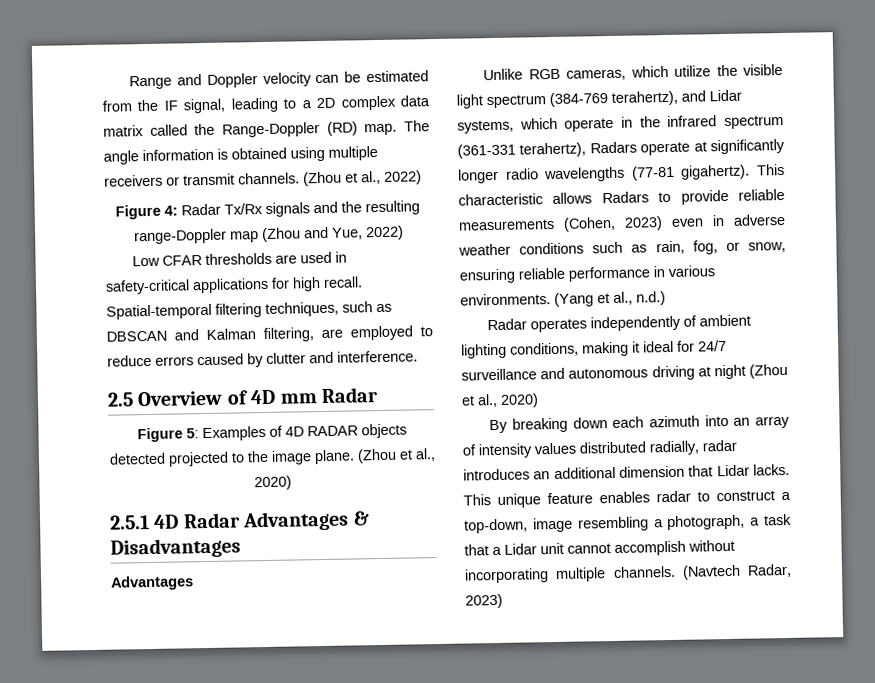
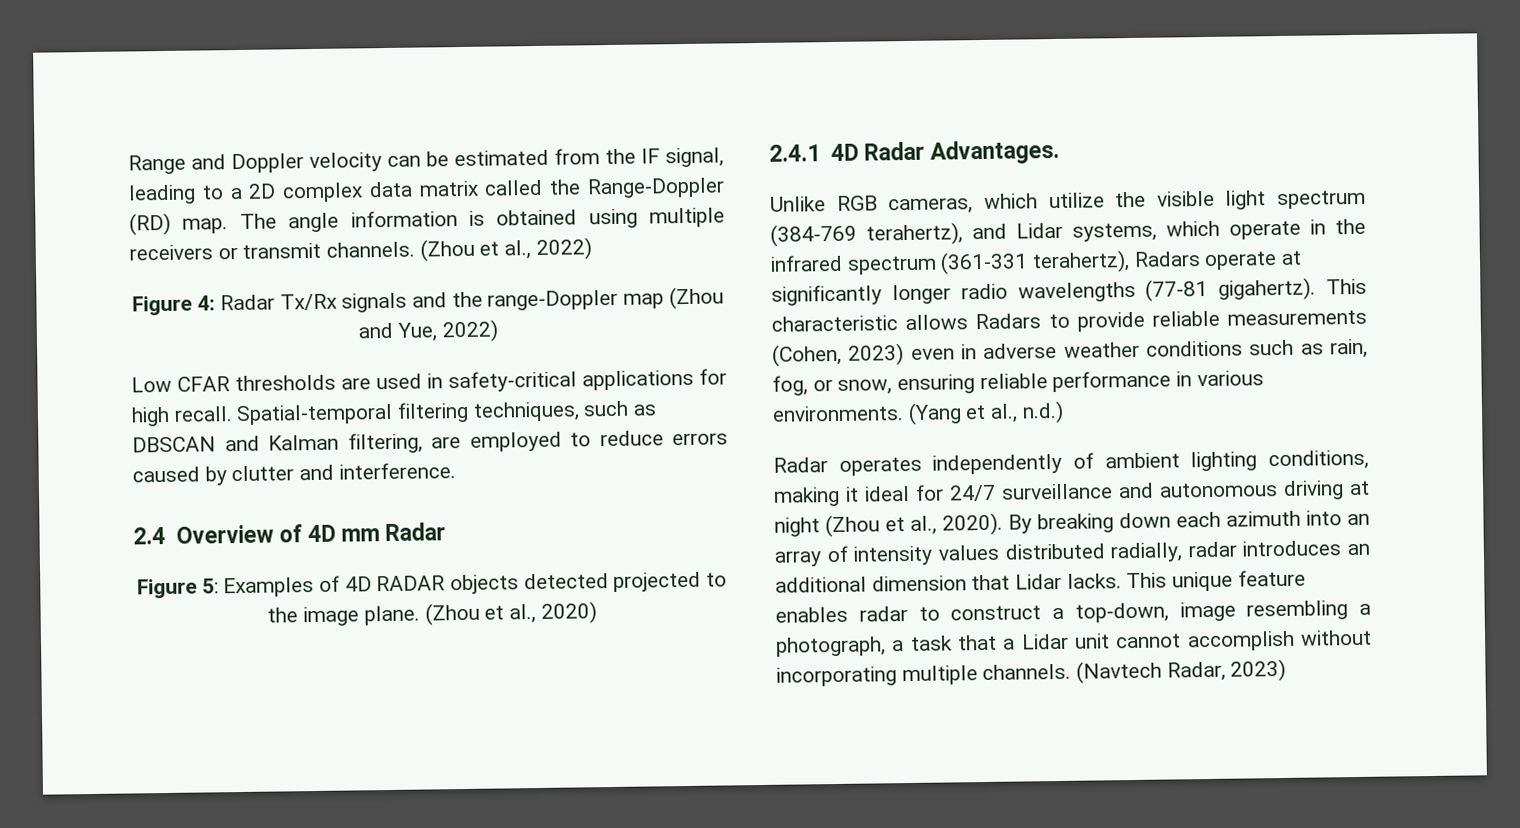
[365,200,420,216] resulting -> (483, 299) none
[107,392,134,407] 2.5 -> [133,526,166,545] 2.4
[109,515,150,530] 2.5.1 -> [769,144,821,162] 2.4.1
[242,510,370,532] [110,537,241,559] [111,575,194,591] Advantages & Disadvantages // Advantages -> [929,139,1060,165] Advantages.
[500,393,539,408] 2020) // -> [942,512,1003,536] 2020).

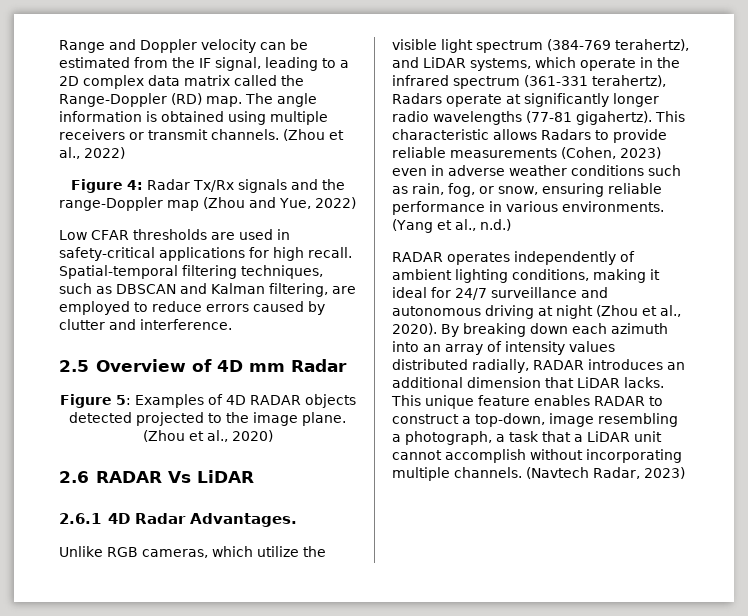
[133,526,166,545] 2.4 -> [59,360,89,372] 2.5
[769,144,821,162] 2.4.1 -> [59,470,254,483] [59,513,101,524] 2.6 RADAR Vs LiDAR // 2.6.1
[1016,222,1063,239] Lidar -> [423,57,466,68] LiDAR
[773,457,828,473] Radar -> [392,252,443,262] RADAR
[1187,541,1237,558] radar -> [533,360,584,370] RADAR
[1015,573,1063,590] Lidar -> [577,377,620,388] LiDAR
[858,606,908,622] radar -> [594,396,645,406] RADAR
[1020,633,1069,650] Lidar -> [587,431,630,442] LiDAR

